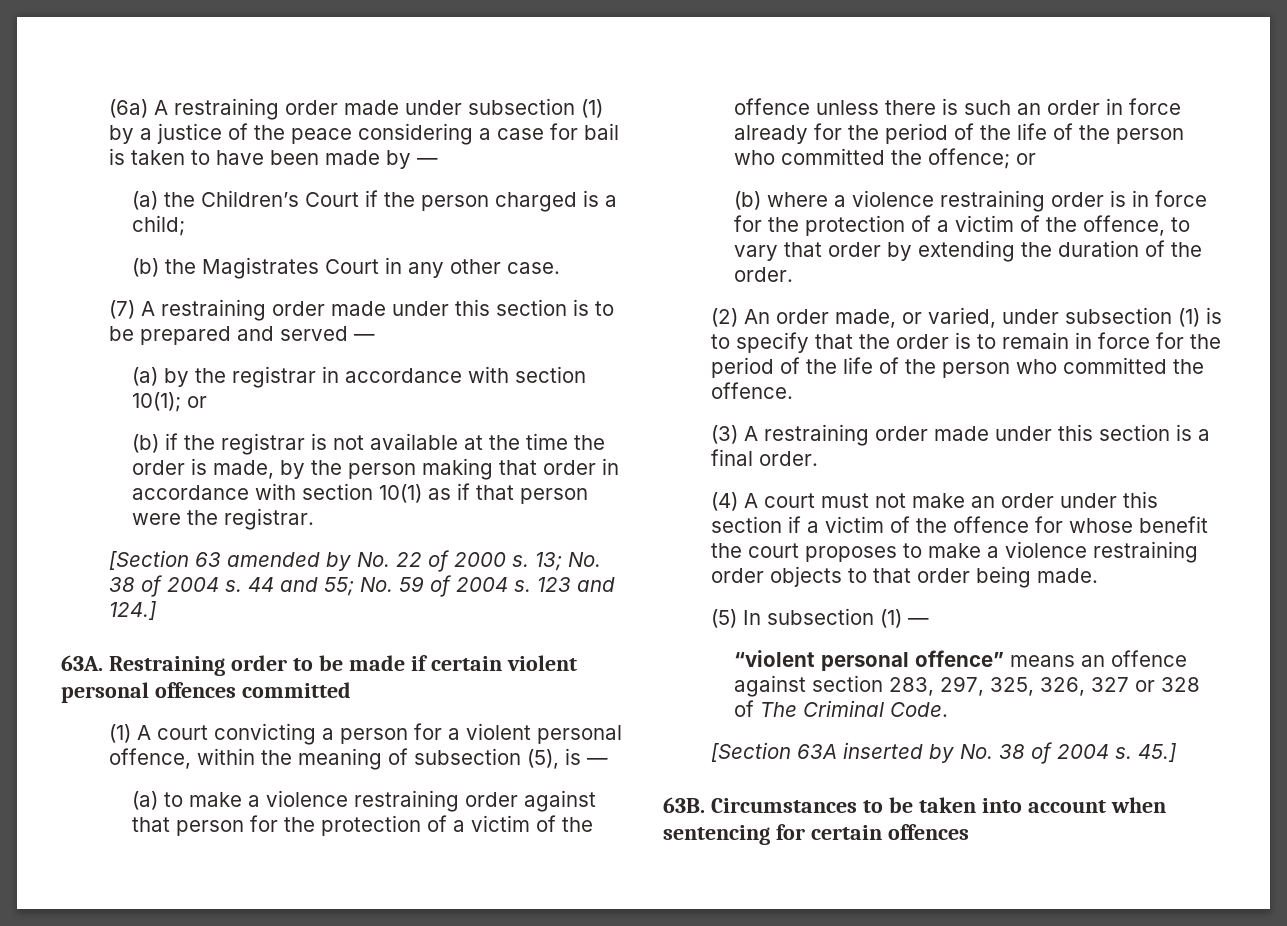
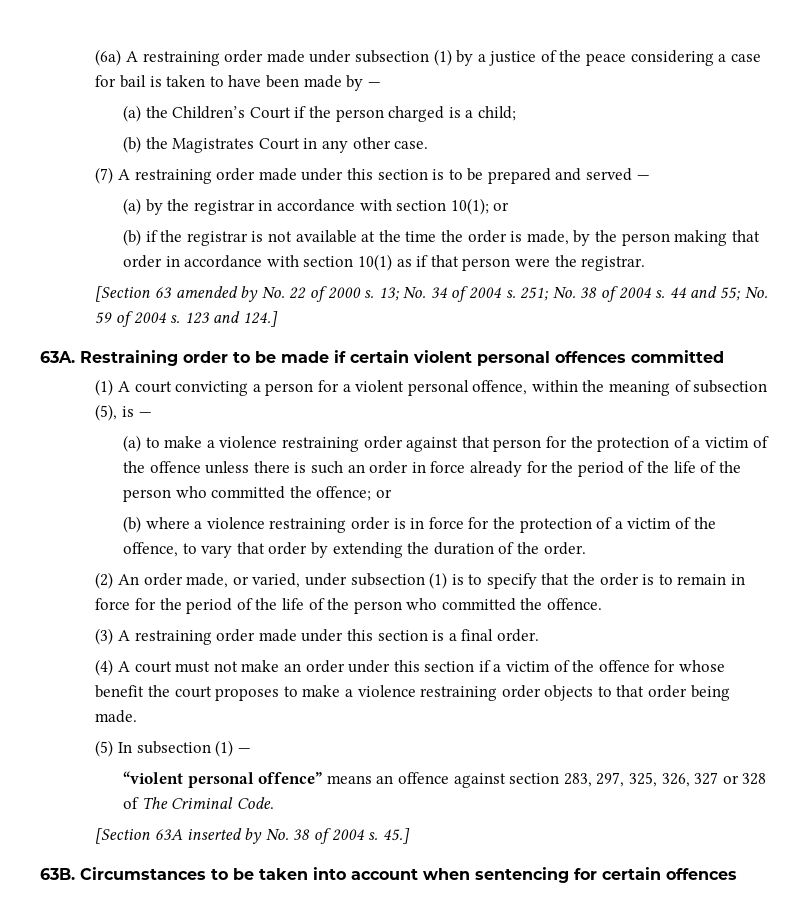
(601, 559) none -> [430,286,576,302] 34 of 2004 s. 251; No.

